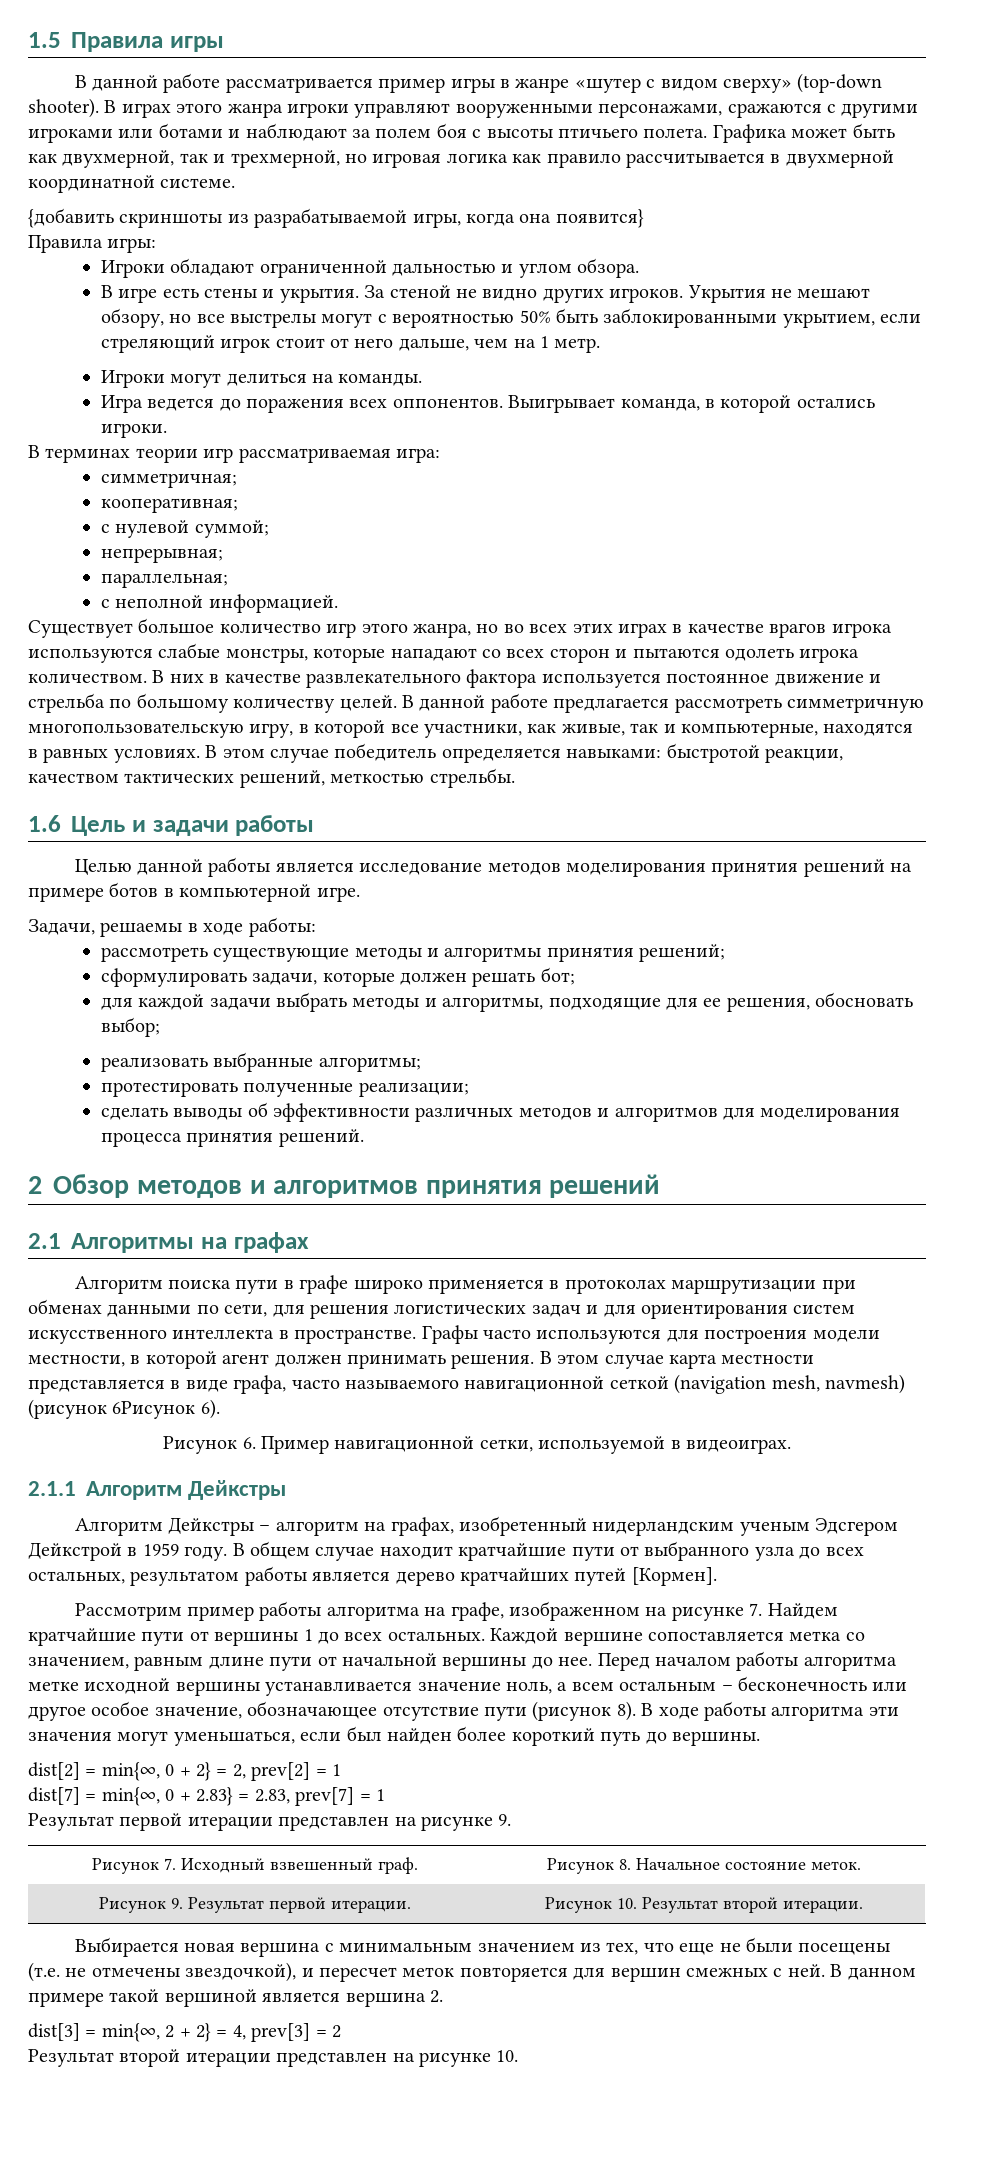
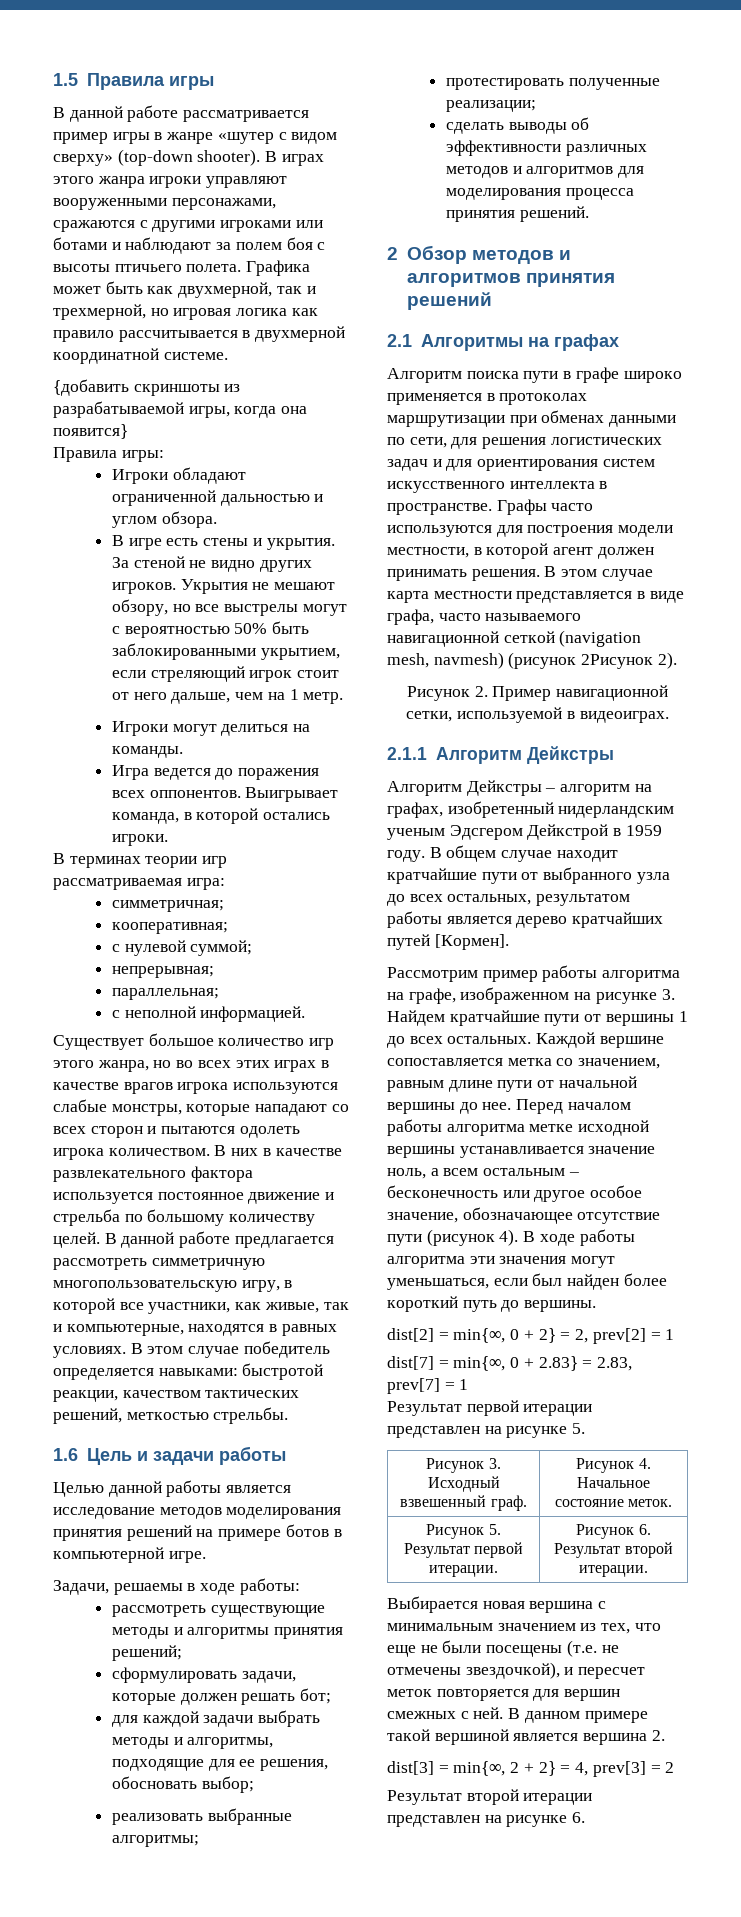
[112,1399,220,1419] [163,1436,256,1454] 6Рисунок 6). // Рисунок 6. -> [581,652,677,669] [406,686,488,701] 2Рисунок 2). // Рисунок 2.
[749,1603,763,1616] 7. -> [661,989,675,1000] 3.
[616,1701,636,1721] 8). -> [499,1229,519,1246] 4).
[498,1814,512,1826] [92,1858,176,1874] 9. // Рисунок 7. -> [572,1423,586,1434] [426,1458,501,1473] 5. // Рисунок 3.
[618,1859,631,1870] 8. -> [638,1458,651,1469] 4.
[171,1898,183,1909] 9. -> [488,1524,501,1535] 5.
[616,1898,637,1909] 10. -> [638,1524,651,1535] 6.
[496,2050,519,2062] 10. -> [572,1812,586,1823] 6.

